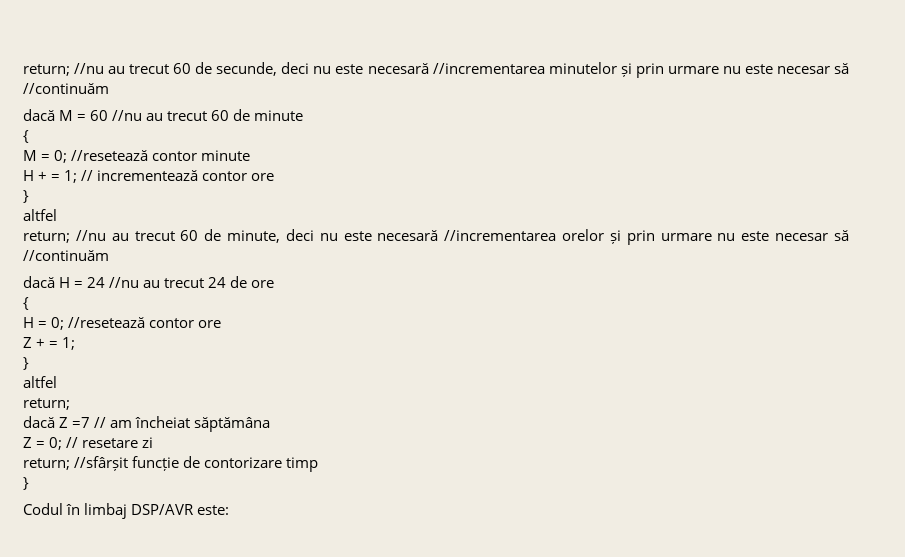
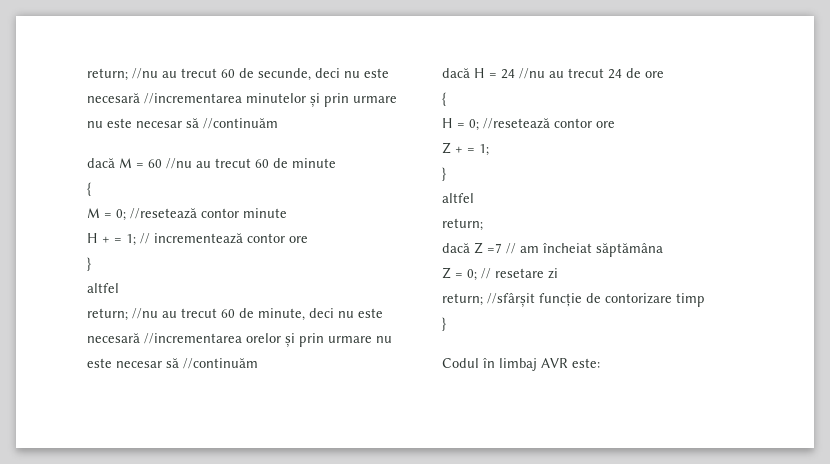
[131,504,195,515] DSP/AVR -> [541,358,568,368] AVR

